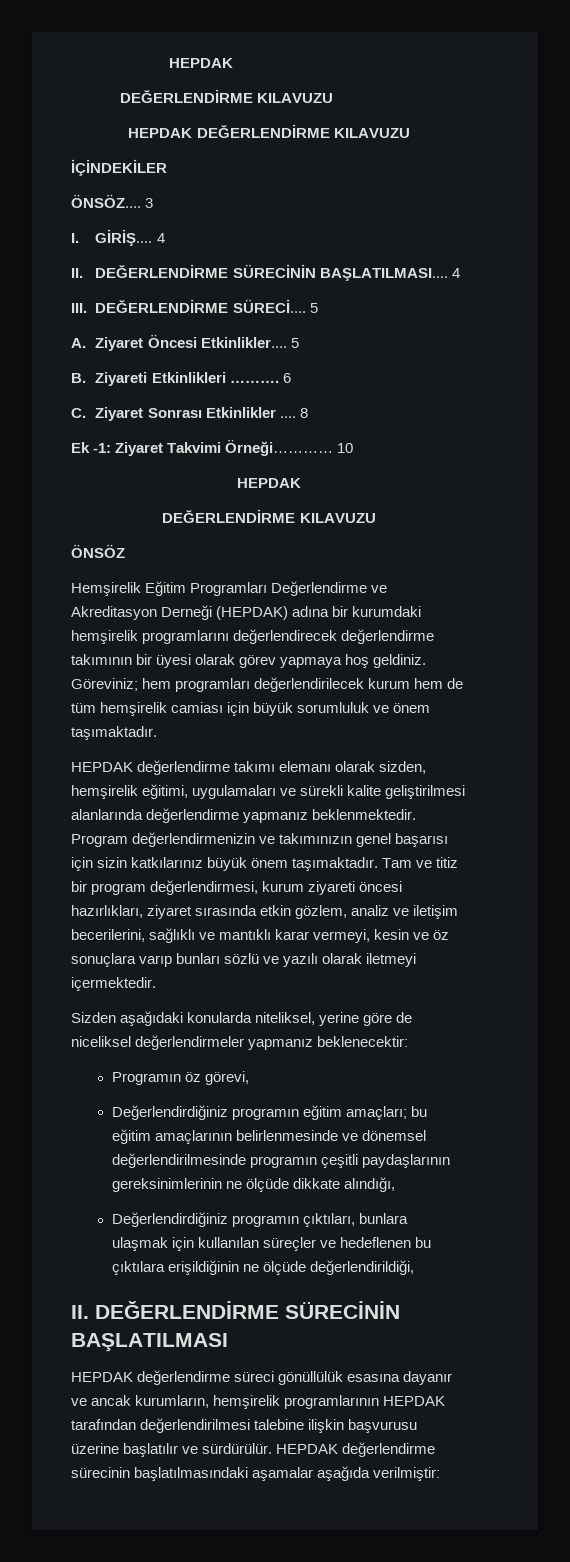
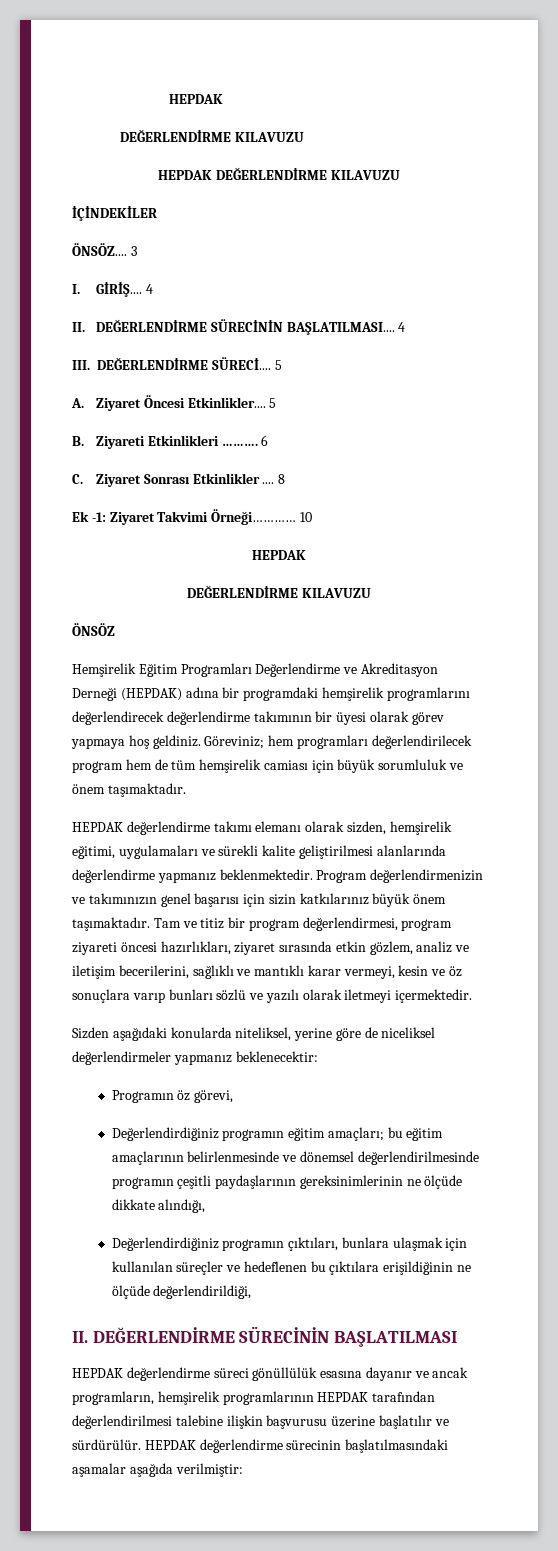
[352,606,422,617] kurumdaki -> [243,687,319,701] programdaki
[368,678,411,689] kurum -> [72,761,123,773] program
[262,881,305,892] kurum -> [401,919,453,931] program
[135,1395,210,1408] kurumların, -> [72,1391,154,1405] programların,

